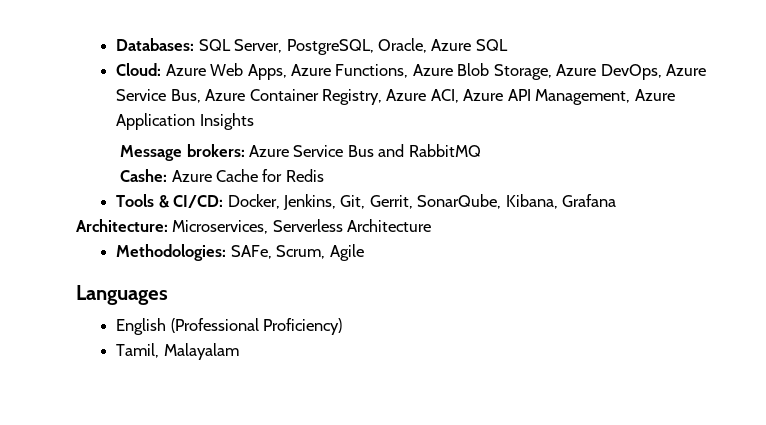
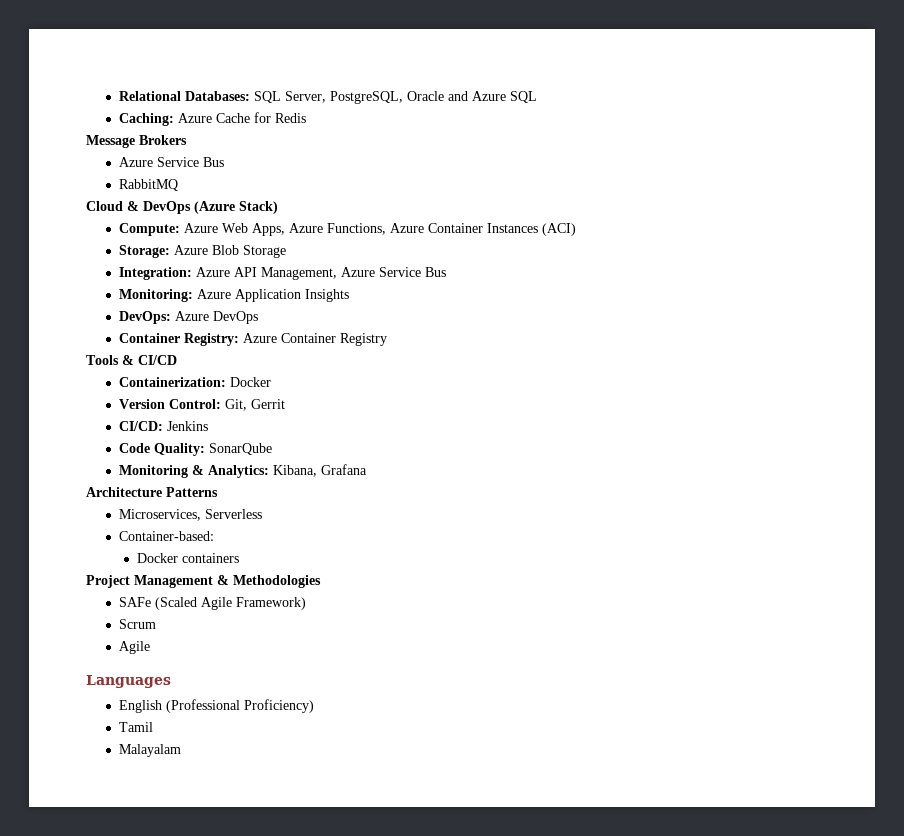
(116, 44) none -> [119,91,182,101] Relational
[378,38,428,53] Oracle, -> [407,91,469,101] Oracle and
[116,63,162,76] Cloud: -> [119,112,307,126] [86,135,187,148] [119,157,225,167] [119,179,179,191] [86,201,278,214] [119,223,181,236] Caching: Azure Cache for Redis // Message Brokers // Azure Service Bus // RabbitMQ // Cloud & DevOps (Azure Stack) // Compute:
[457,63,707,80] [116,89,675,105] [116,113,254,130] [120,144,481,161] [120,169,324,182] [116,194,502,210] Blob Storage, Azure DevOps, Azure Service Bus, Azure Container Registry, Azure ACI, Azure API Management, Azure Application Insights // Message brokers: Azure Service Bus and RabbitMQ // Cashe: Azure Cache for Redis // Tools & CI/CD: Docker, Jenkins, Git, Gerrit, SonarQube, -> [428,223,577,236] [119,245,287,258] [119,267,447,280] [119,289,350,302] [119,311,259,324] [119,333,388,346] [86,355,177,365] [119,377,272,387] [119,399,286,411] [119,421,209,431] [119,443,273,456] [119,465,270,478] Container Instances (ACI) // Storage: Azure Blob Storage // Integration: Azure API Management, Azure Service Bus // Monitoring: Azure Application Insights // DevOps: Azure DevOps // Container Registry: Azure Container Registry // Tools & CI/CD // Containerization: Docker // Version Control: Git, Gerrit // CI/CD: Jenkins // Code Quality: SonarQube // Monitoring & Analytics:
[76,219,168,232] Architecture: -> [86,487,218,497] Architecture Patterns //
[347,219,432,232] [116,244,326,261] Architecture // Methodologies: SAFe, Scrum, -> [119,531,215,541] [136,553,239,563] [86,575,321,588] [119,597,307,610] [119,619,157,629] // Container-based: // Docker containers // Project Management & Methodologies // SAFe (Scaled Agile Framework) // Scrum //
[116,343,160,358] Tamil, -> [119,722,154,732] Tamil //

